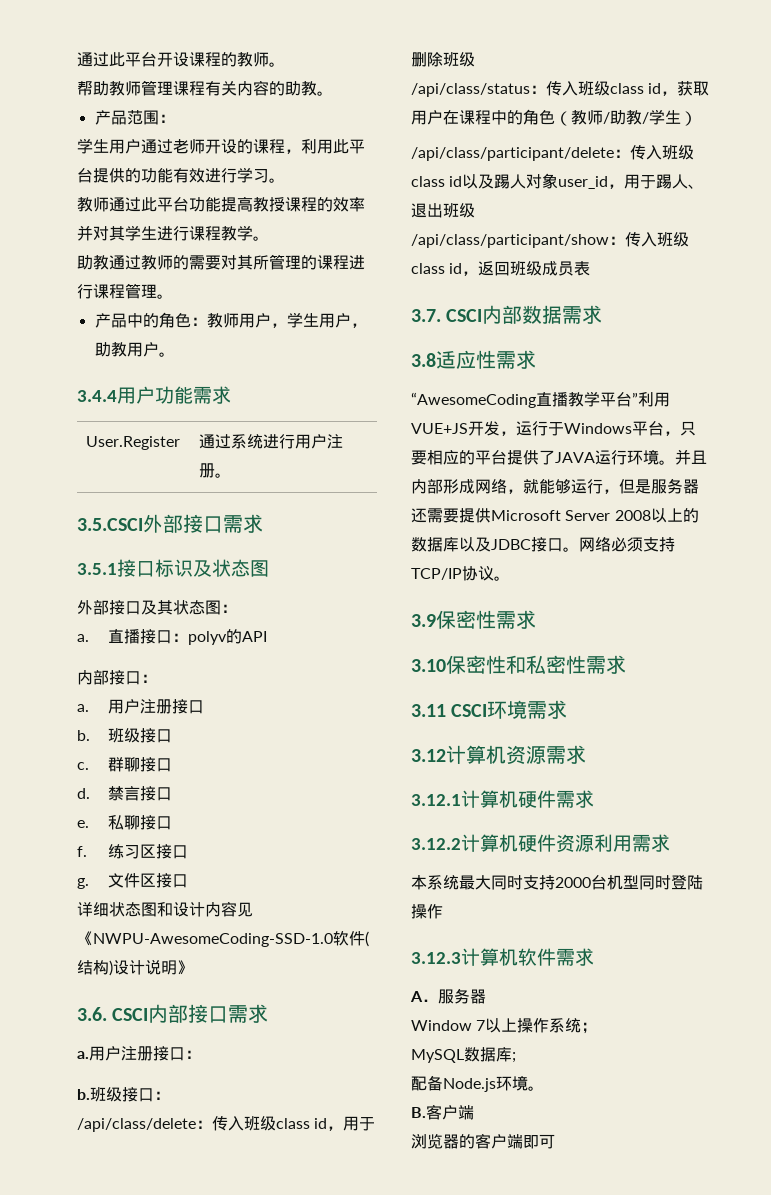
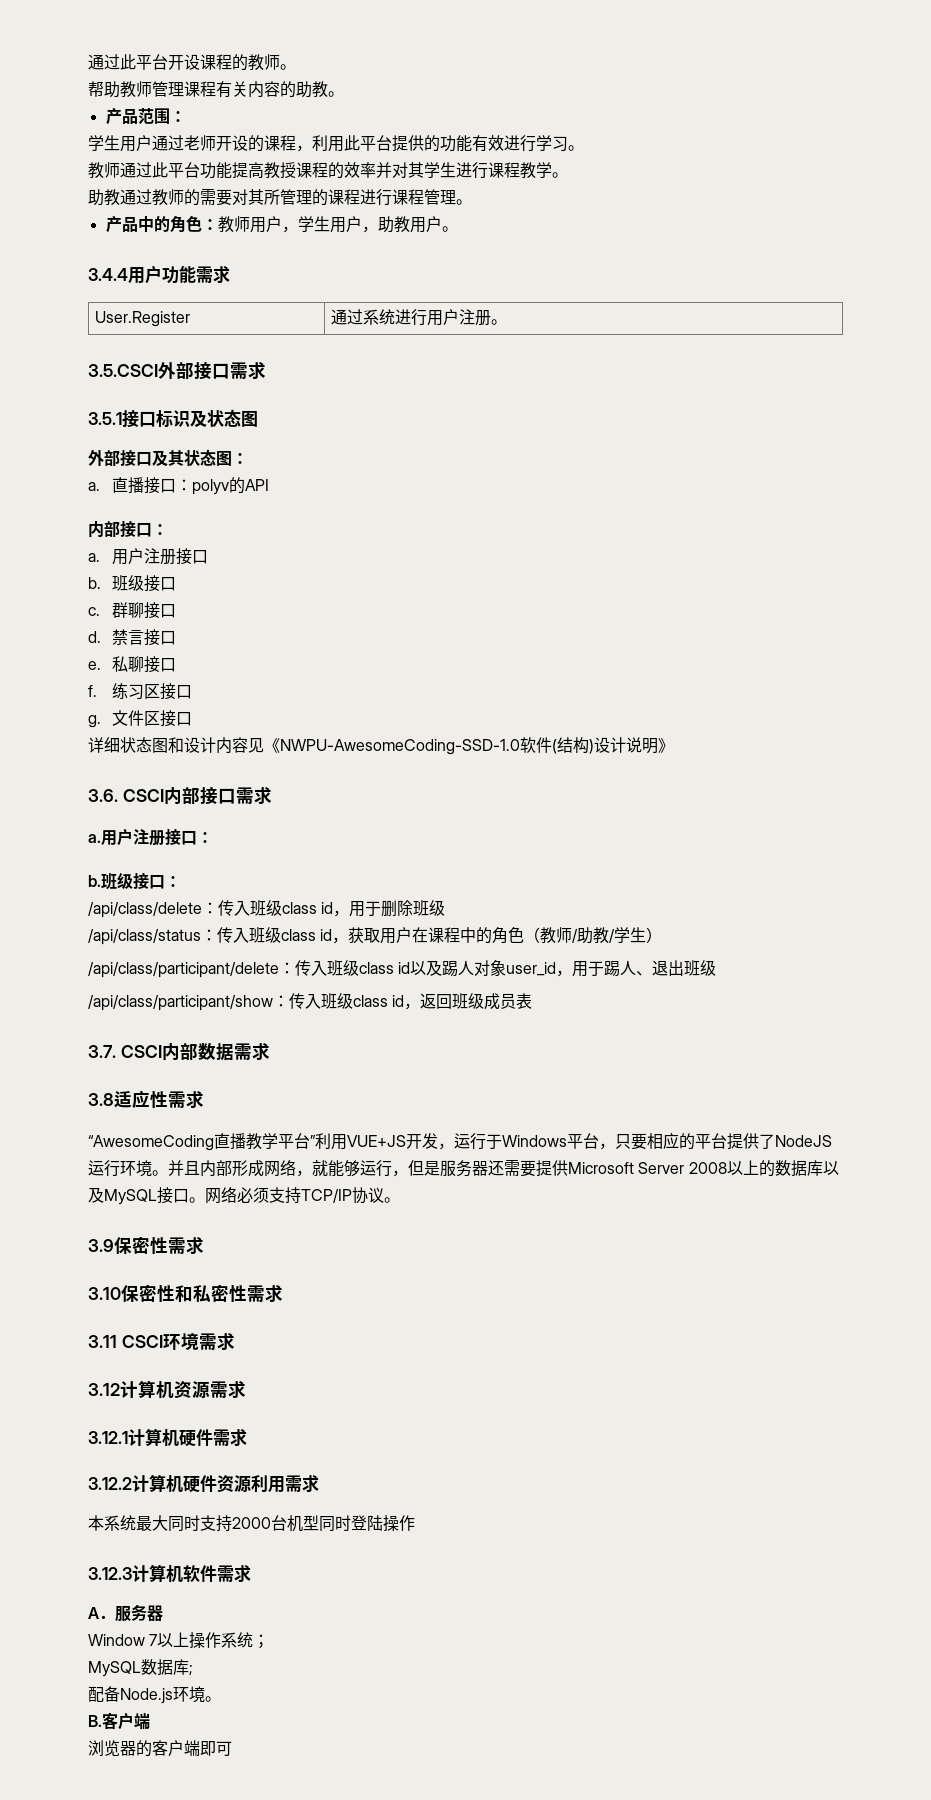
[555,452,595,463] JAVA -> [775,1135,832,1147] NodeJS
[491,539,531,550] JDBC -> [104,1189,157,1205] MySQL

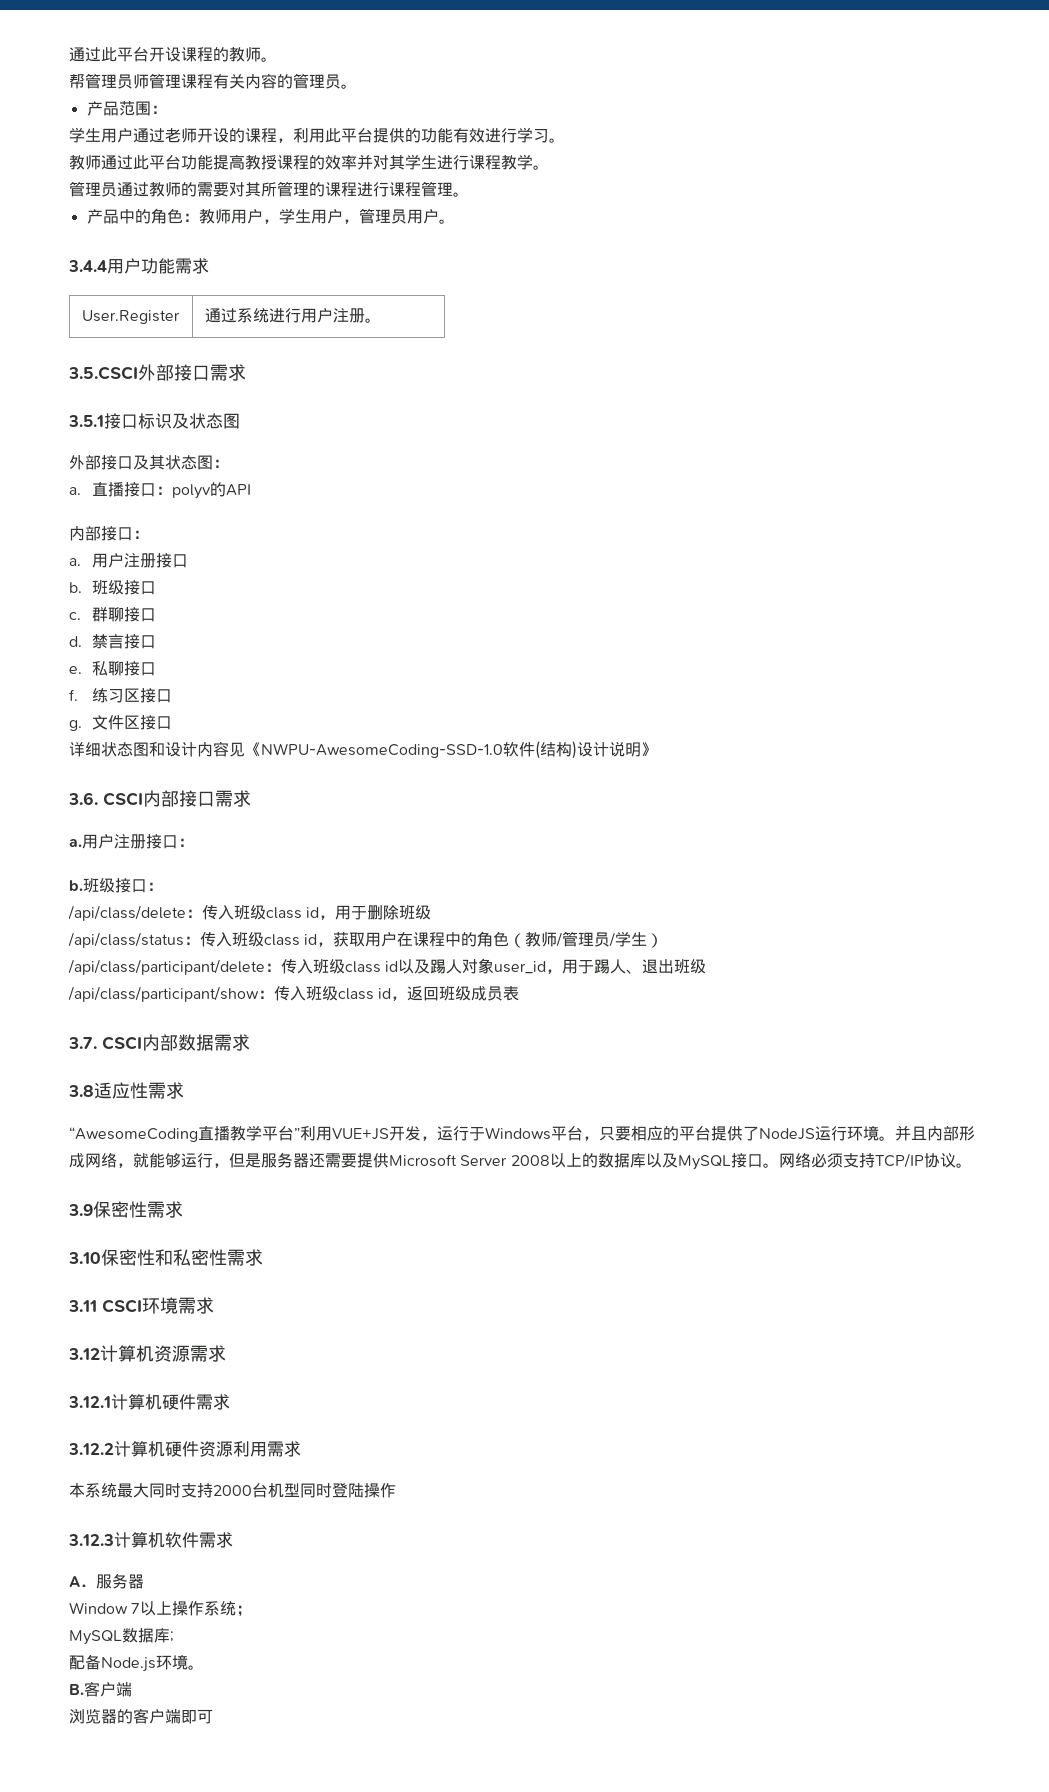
[104,81,136,98] 助教 -> [85,73,133,89] 管理员
[296,81,328,98] 助教 -> [293,73,341,89] 管理员
[88,189,120,206] 助教 -> [69,181,117,197] 管理员
[377,216,410,233] 助教 -> [358,208,407,224] 管理员
[577,927,610,944] 助教 -> [562,931,611,947] 管理员

